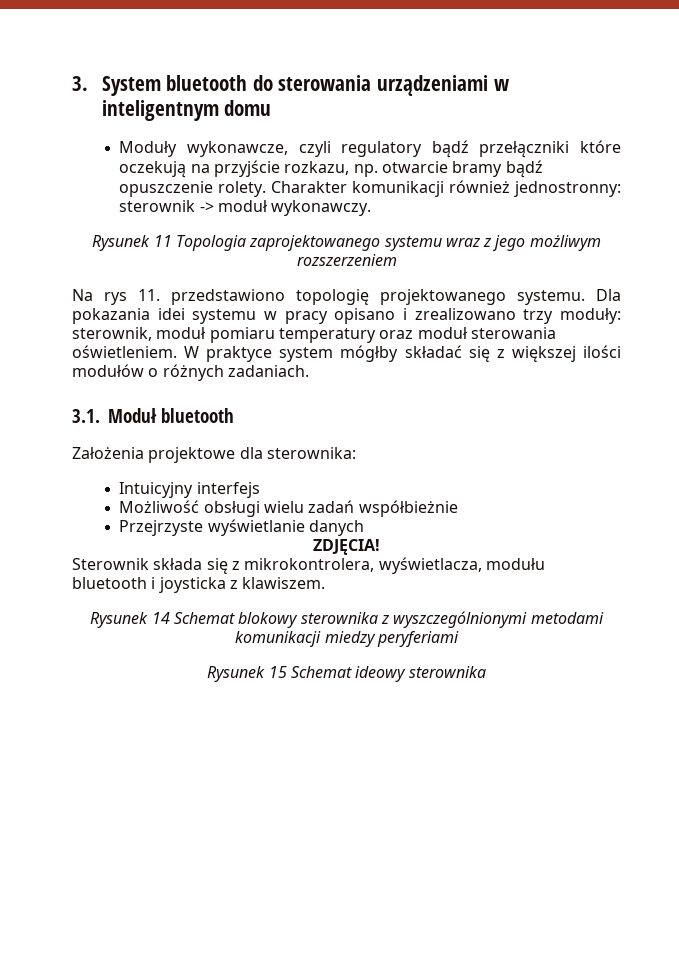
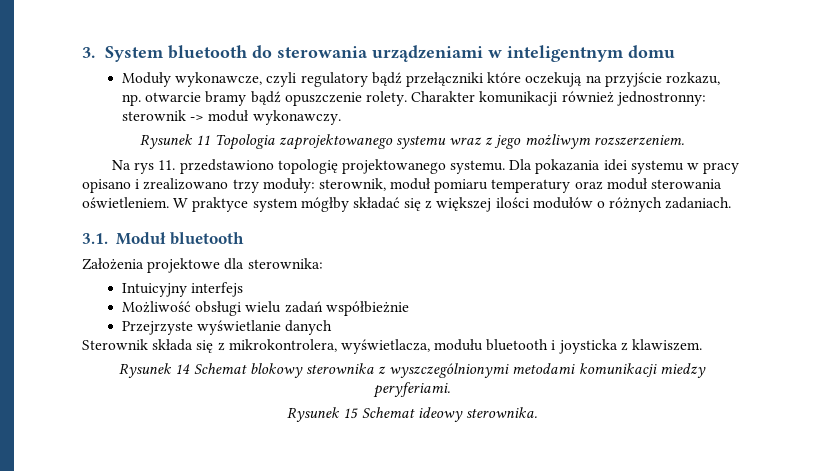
[296,254,397,266] rozszerzeniem -> [593,135,684,145] rozszerzeniem.
[313,539,380,555] // ZDJĘCIA! -> (333, 327) none
[376,631,459,647] peryferiami -> [373,382,450,398] peryferiami.
[408,666,486,678] sterownika -> [465,407,537,418] sterownika.

